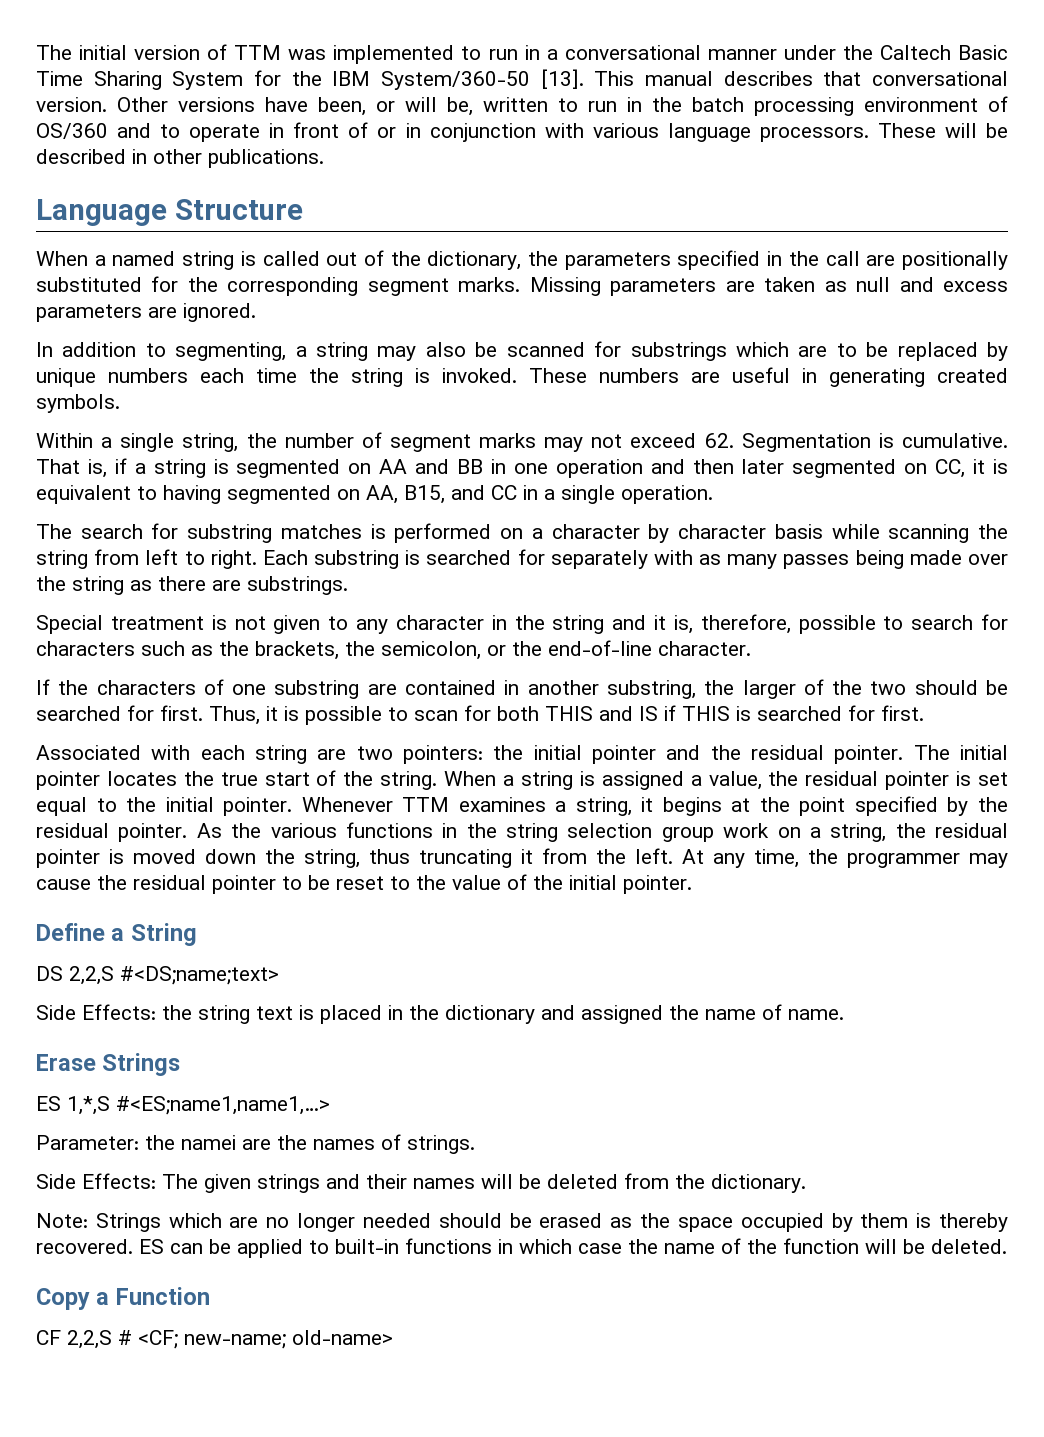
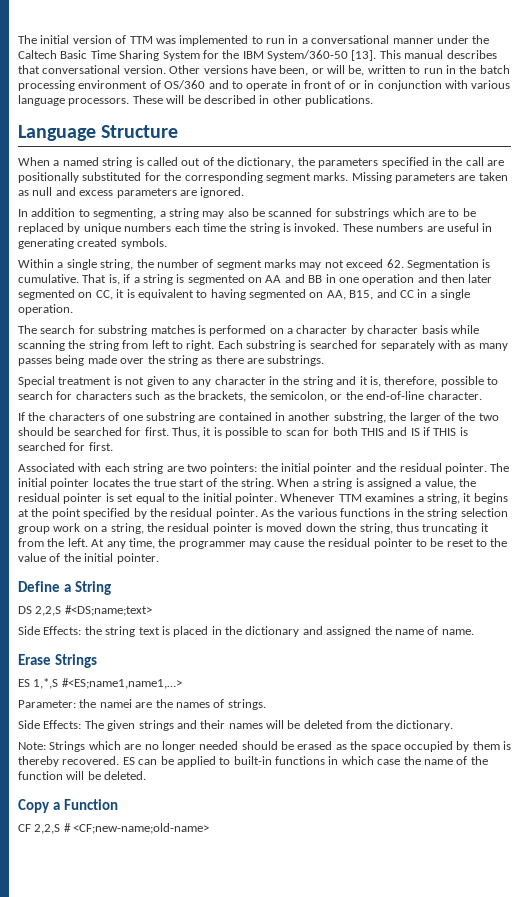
[138,1330,393,1349] <CF; new-name; old-name> -> [73,823,210,834] <CF;new-name;old-name>

